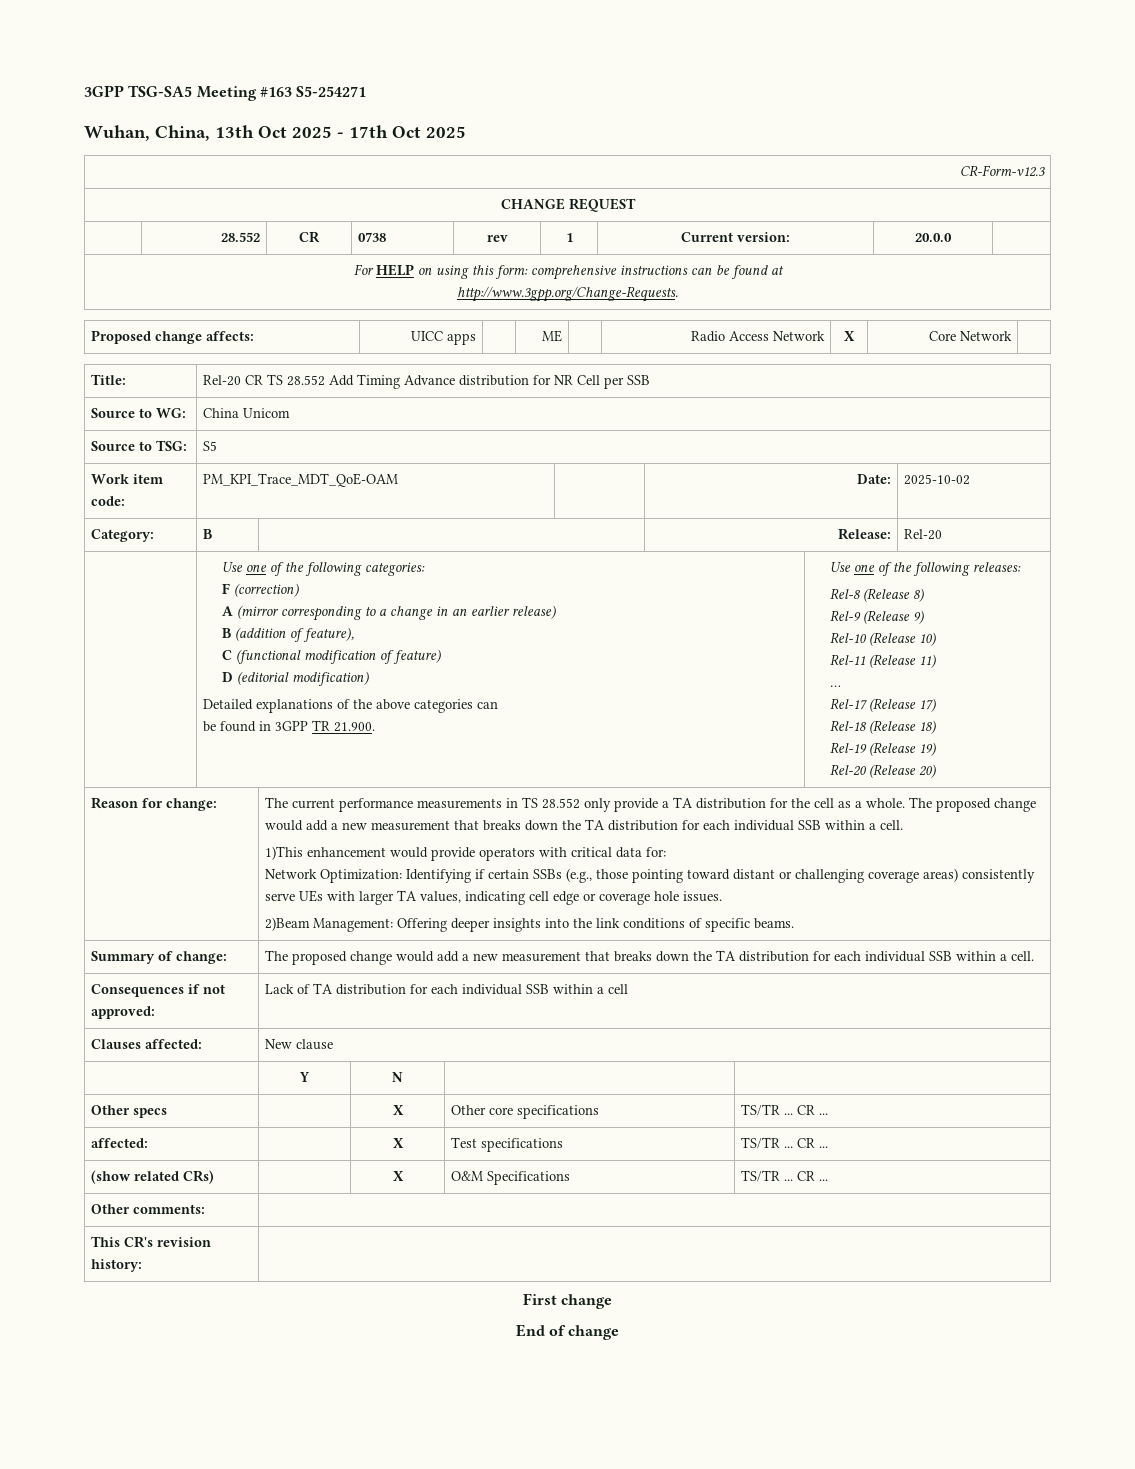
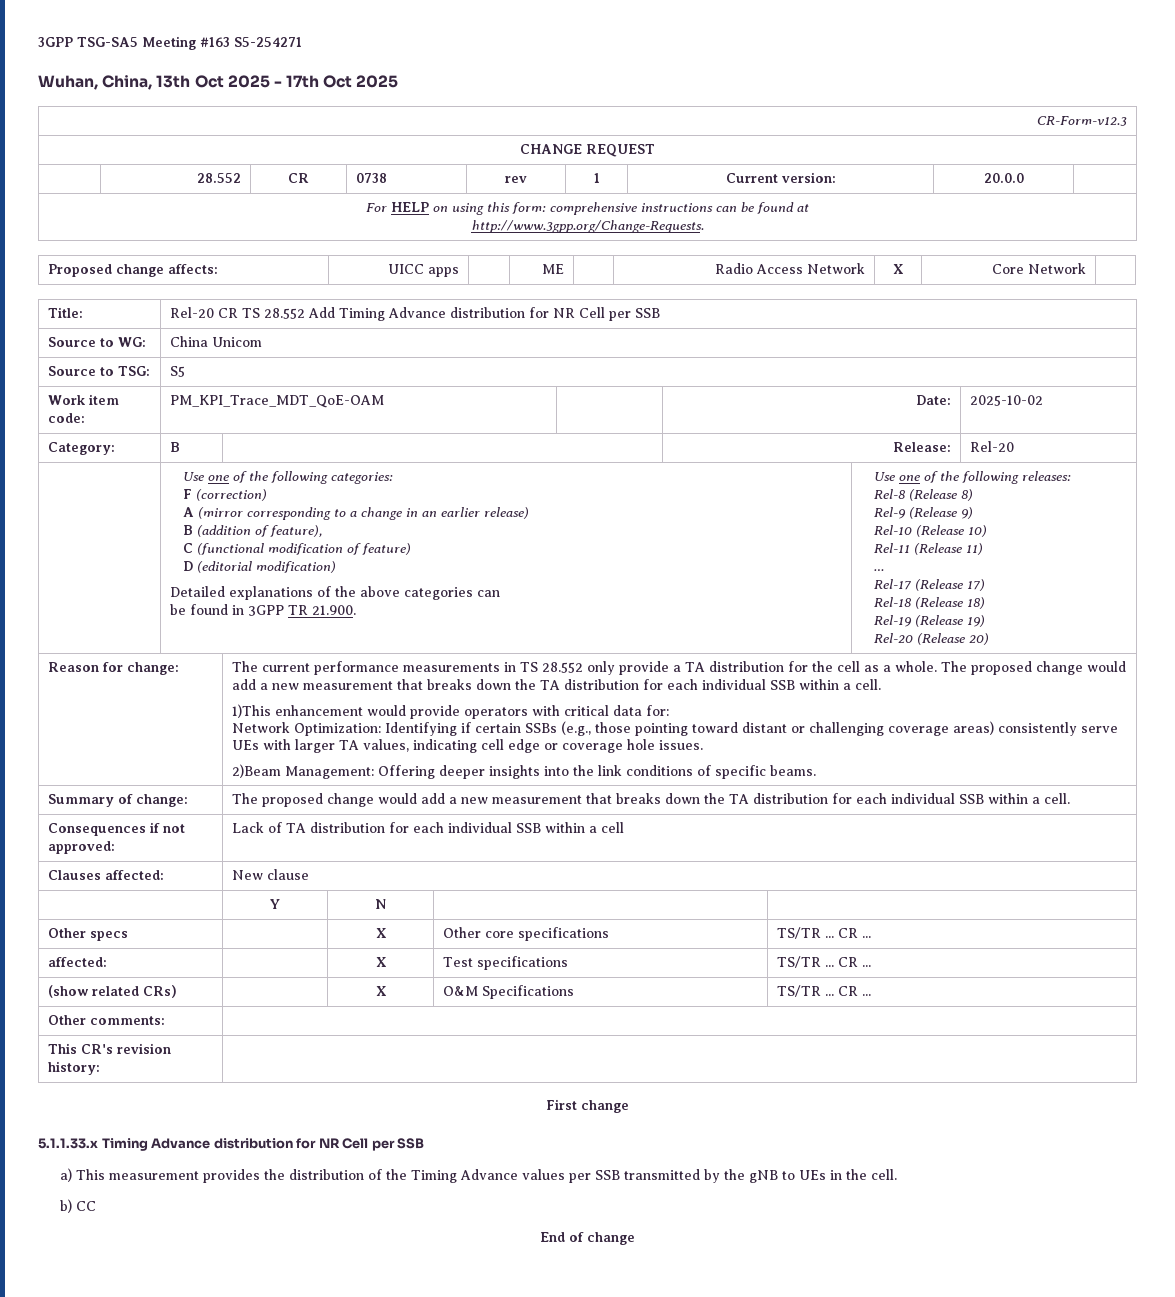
(613, 1301) none -> [38,1138,425,1151] [60,1168,898,1183] [60,1199,97,1213] // 5.1.1.33.x Timing Advance distribution for NR Cell per SSB // a) This measurement provides the distribution of the Timing Advance values per SSB transmitted by the gNB to UEs in the cell. // b) CC

